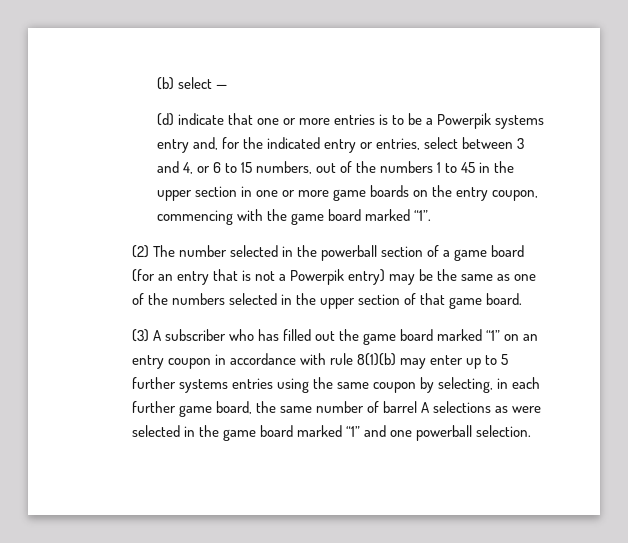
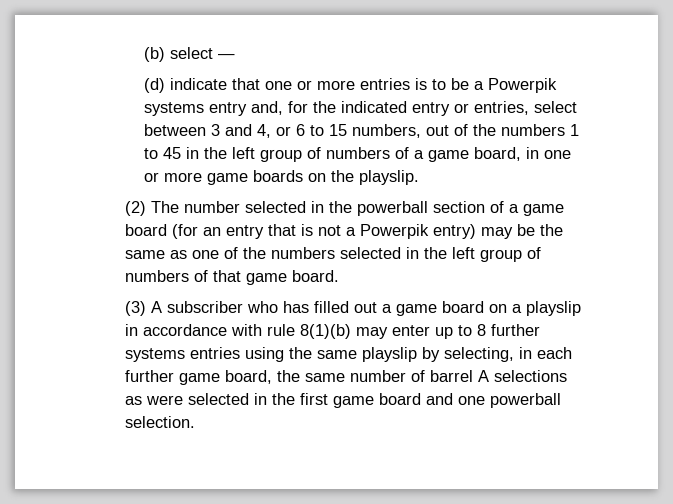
[156,186,237,201] upper section -> [232,147,522,162] left group of numbers of a game board,
[456,187,539,201] [156,209,431,225] entry coupon, commencing with the game board marked “1”. -> [359,170,420,185] playslip.
[320,294,401,309] upper section -> [452,247,542,262] [125,270,190,282] left group of numbers
[339,329,539,345] [131,355,211,369] the game board marked “1” on an entry coupon -> [382,301,582,316] a game board on a playslip
[501,354,509,365] 5 -> [477,324,487,336] 8
[373,382,417,393] coupon -> [362,347,418,362] playslip
[222,425,361,441] game board marked “1” -> [300,393,422,408] first game board

